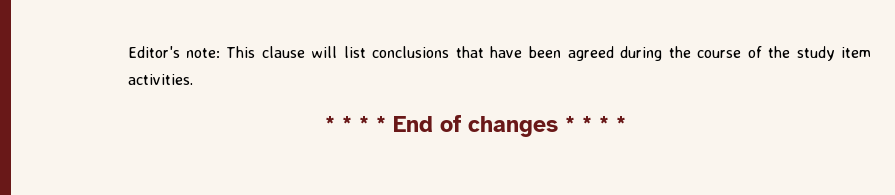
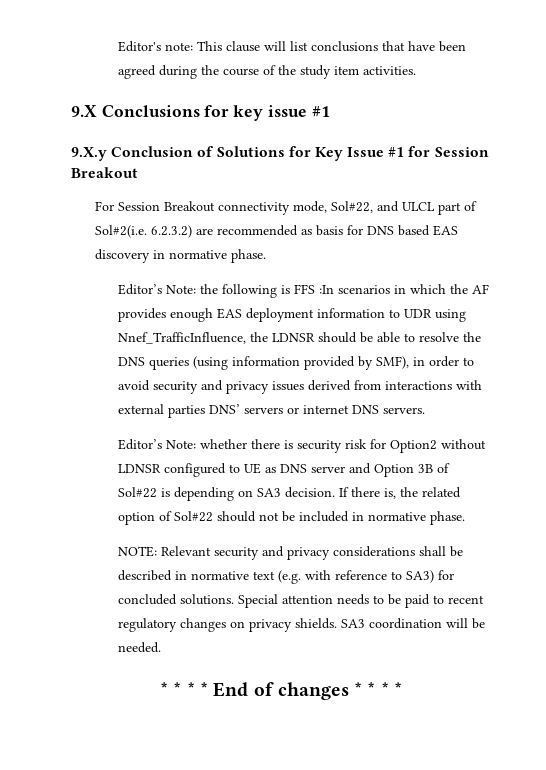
(193, 79) none -> [71,105,330,121] [71,146,489,161] [71,167,138,178] [94,201,477,215] [94,225,458,238] [94,249,266,263] [118,284,490,298] [118,308,467,322] [118,332,482,344] [118,356,475,370] [118,380,483,394] [118,404,426,418] [118,439,487,453] [118,463,451,477] [118,487,462,501] [118,511,466,525] [118,546,464,560] [118,570,455,584] [118,594,485,608] [118,618,486,632] [118,642,162,653] // 9.X Conclusions for key issue #1 // 9.X.y Conclusion of Solutions for Key Issue #1 for Session Breakout // For Session Breakout connectivity mode, Sol#22, and ULCL part of Sol#2(i.e. 6.2.3.2) are recommended as basis for DNS based EAS discovery in normative phase. // Editor’s Note: the following is FFS :In scenarios in which the AF provides enough EAS deployment information to UDR using Nnef_TrafficInfluence, the LDNSR should be able to resolve the DNS queries (using information provided by SMF), in order to avoid security and privacy issues derived from interactions with external parties DNS’ servers or internet DNS servers. // Editor’s Note: whether there is security risk for Option2 without LDNSR configured to UE as DNS server and Option 3B of Sol#22 is depending on SA3 decision. If there is, the related option of Sol#22 should not be included in normative phase. // NOTE: Relevant security and privacy considerations shall be described in normative text (e.g. with reference to SA3) for concluded solutions. Special attention needs to be paid to recent regulatory changes on privacy shields. SA3 coordination will be needed.

